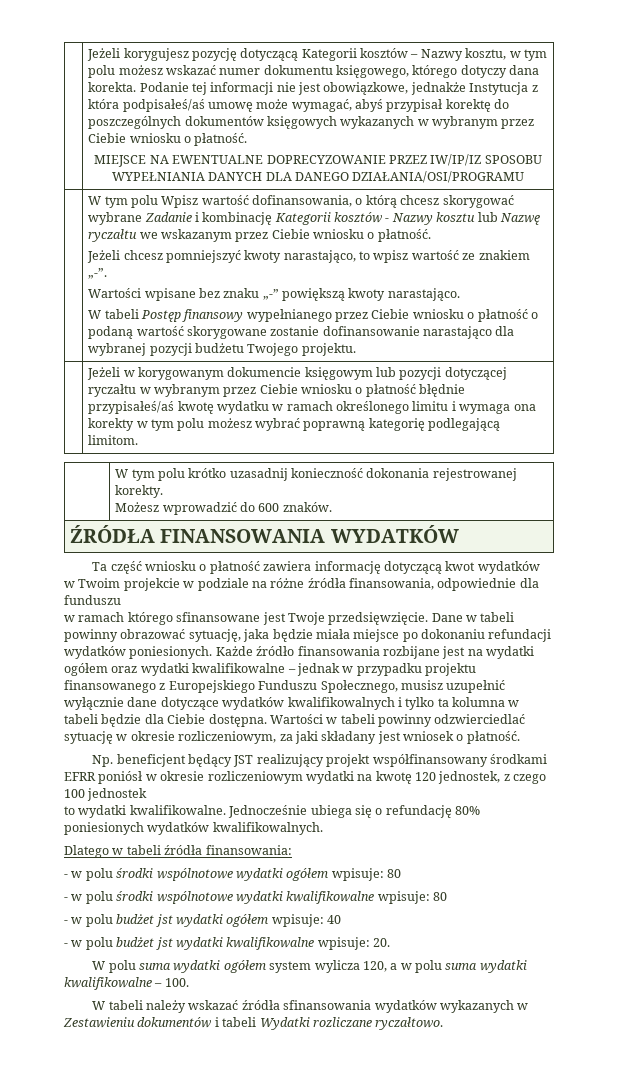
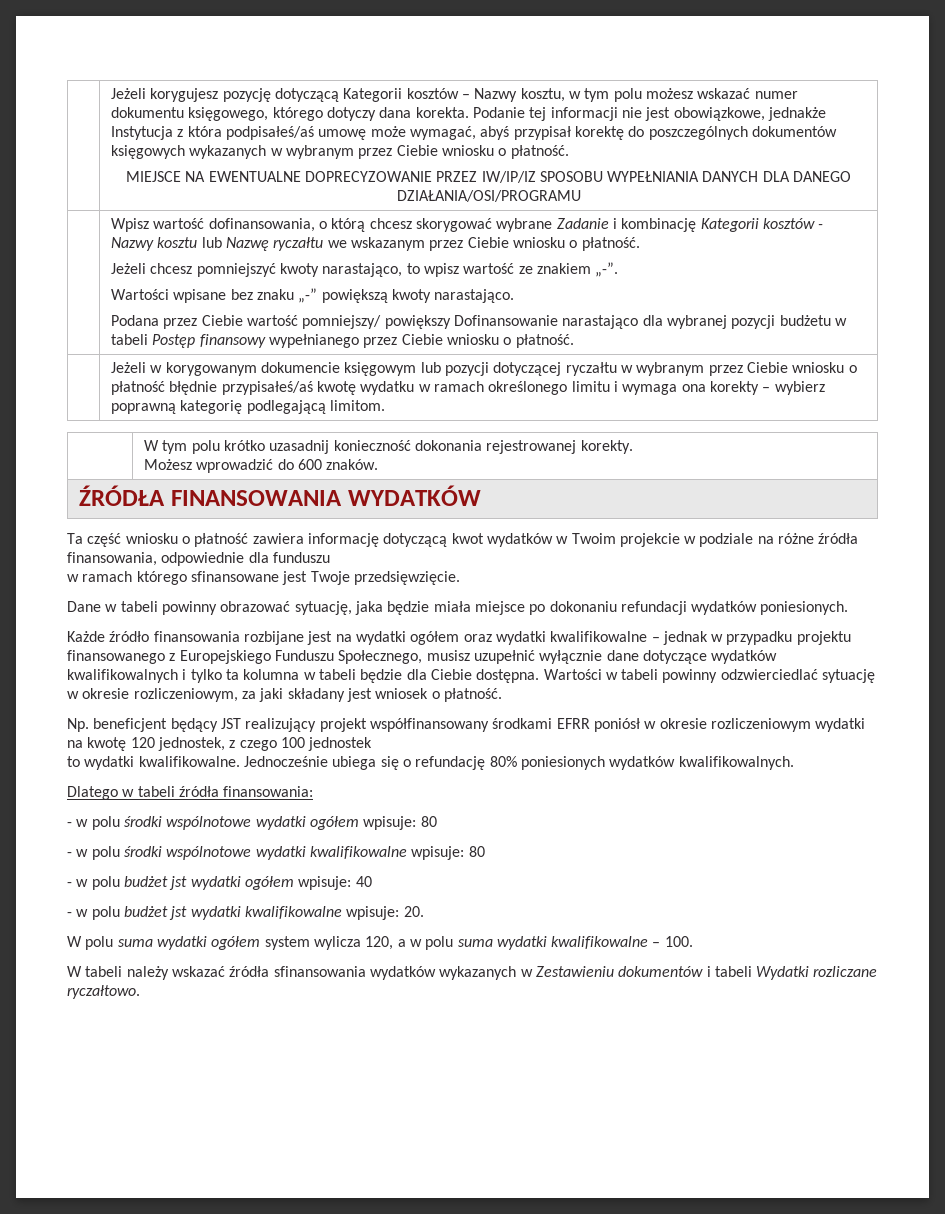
[88,195,158,208] W tym polu -> (581, 196) none
[88,310,102,319] W -> [111,315,847,329] Podana przez Ciebie wartość pomniejszy/ powiększy Dofinansowanie narastająco dla wybranej pozycji budżetu w
[477,309,538,322] [88,326,515,339] [88,343,356,356] płatność o podaną wartość skorygowane zostanie dofinansowanie narastająco dla wybranej pozycji budżetu Twojego projektu. -> [515,334,574,348] płatność.
[136,418,301,431] w tym polu możesz wybrać -> [762,381,825,395] – wybierz
(429, 618) none -> (460, 578) //
(213, 652) none -> (849, 608) //

